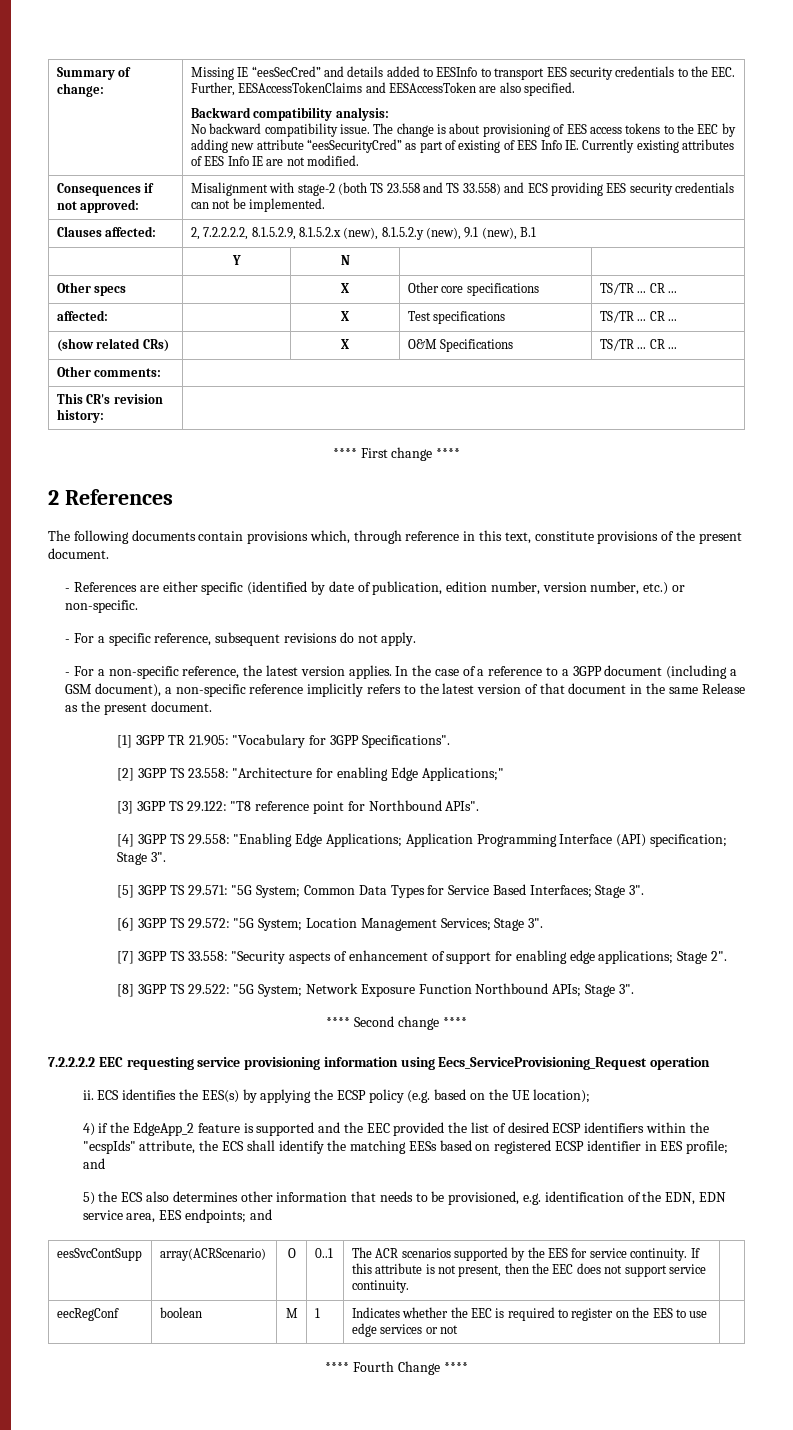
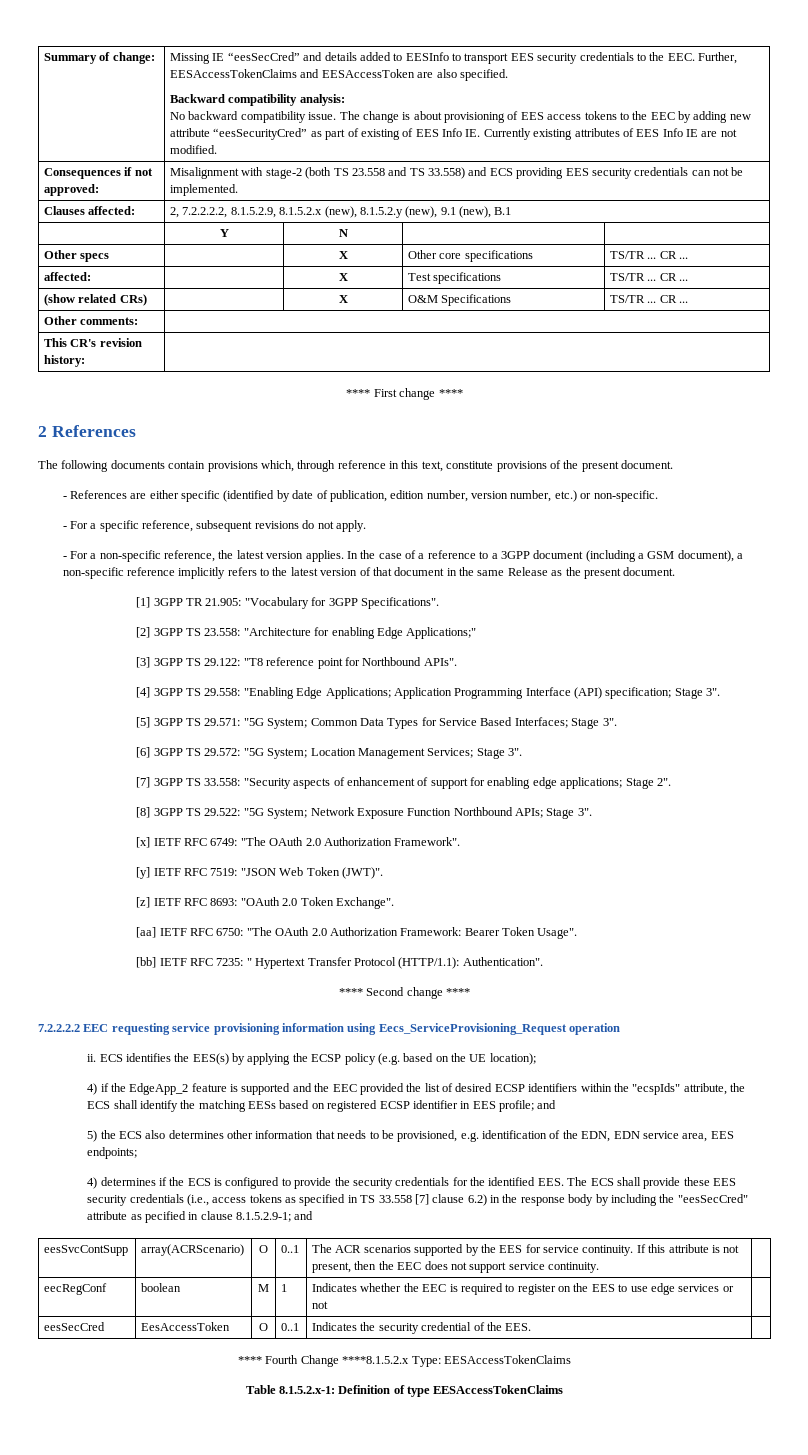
(634, 989) none -> [136,837,461,848] [136,867,383,879] [136,897,394,909] [136,927,578,939] [136,957,543,969] // [x] IETF RFC 6749: "The OAuth 2.0 Authorization Framework". // [y] IETF RFC 7519: "JSON Web Token (JWT)". // [z] IETF RFC 8693: "OAuth 2.0 Token Exchange". // [aa] IETF RFC 6750: "The OAuth 2.0 Authorization Framework: Bearer Token Usage". // [bb] IETF RFC 7235: " Hypertext Transfer Protocol (HTTP/1.1): Authentication".
(246, 1216) none -> [87,1177,737,1189] [87,1194,748,1206] [87,1211,292,1223] // 4) determines if the ECS is configured to provide the security credentials for the identified EES. The ECS shall provide these EES security credentials (i.e., access tokens as specified in TS 33.558 [7] clause 6.2) in the response body by including the "eesSecCred" attribute as pecified in clause 8.1.5.2.9-1;
[325,1361,468,1375] // **** Fourth Change **** -> [44,1322,106,1331] [141,1322,231,1331] [259,1323,268,1331] [281,1323,300,1331] [312,1322,532,1334] [238,1355,571,1367] [245,1385,564,1397] // eesSecCred | EesAccessToken | O | 0..1 | Indicates the security credential of the EES. | // **** Fourth Change ****8.1.5.2.x Type: EESAccessTokenClaims // Table 8.1.5.2.x-1: Definition of type EESAccessTokenClaims

